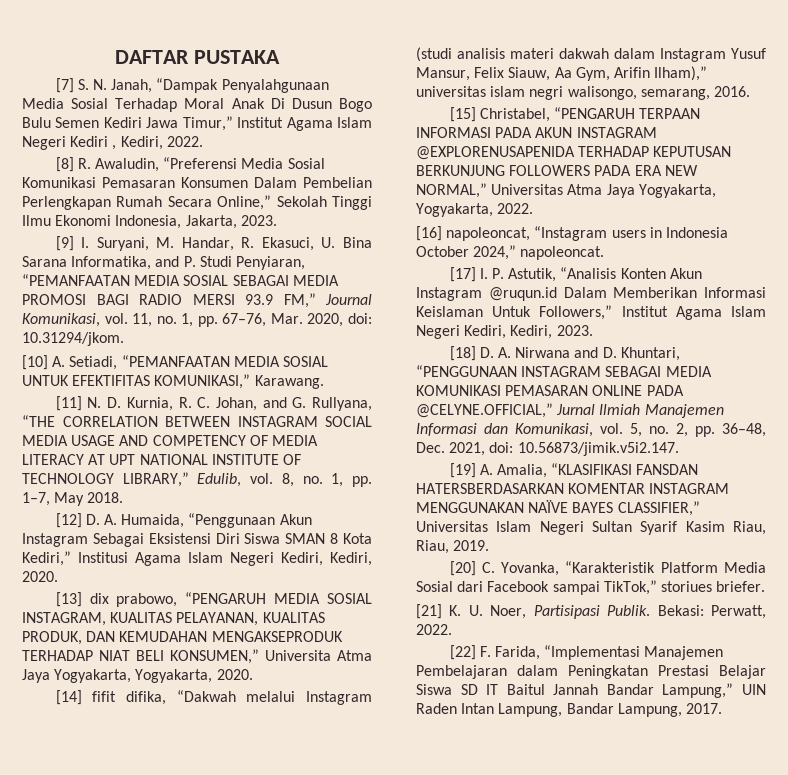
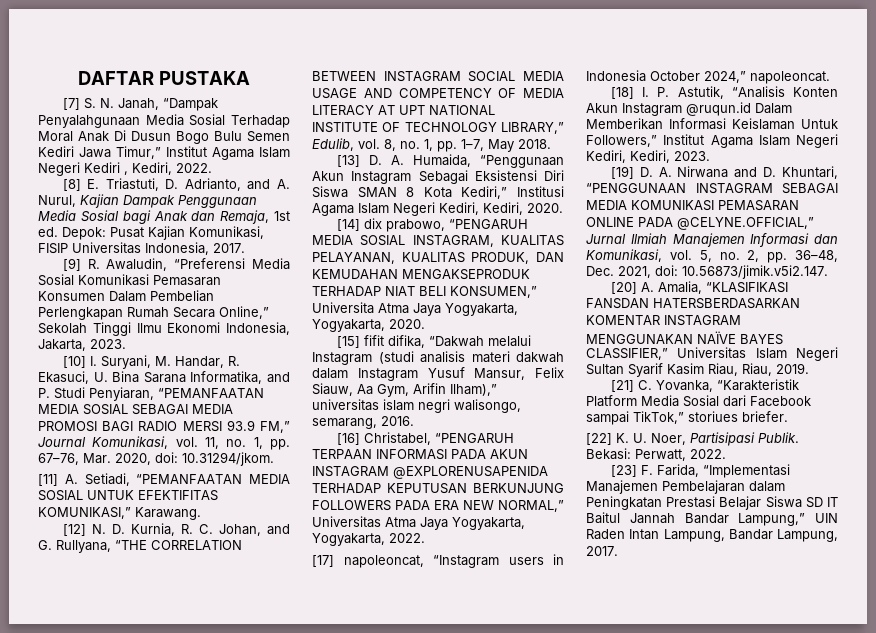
(74, 164) none -> [87,178,290,191] [38,194,257,208] [38,210,290,224] [38,226,264,240] [38,242,245,255] [62,258,81,271] E. Triastuti, D. Adrianto, and A. Nurul, Kajian Dampak Penggunaan Media Sosial bagi Anak dan Remaja, 1st ed. Depok: Pusat Kajian Komunikasi, FISIP Universitas Indonesia, 2017. // [9]
[55,236,74,251] [9] -> [62,356,86,368] [10]
[22,355,48,370] [10] -> [38,474,58,486] [11]
[55,396,82,411] [11] -> [62,524,86,536] [12]
[55,513,82,528] [12] -> [336,155,360,167] [13]
[55,592,82,607] [13] -> [336,219,360,231] [14]
[55,690,82,705] [14] -> [336,336,360,348] [15]
[449,107,476,122] [15] -> [336,433,360,445] [16]
[416,226,442,241] [16] -> [312,555,334,567] [17]
[449,267,476,282] [17] -> [610,87,634,99] [18]
[449,346,476,361] [18] -> [610,166,634,179] [19]
[449,463,476,478] [19] -> [610,282,637,294] [20]
[449,561,476,576] [20] -> [610,380,634,392] [21]
[416,604,442,619] [21] -> [586,433,612,445] [22]
[449,645,476,660] [22] -> [610,465,637,477] [23]

